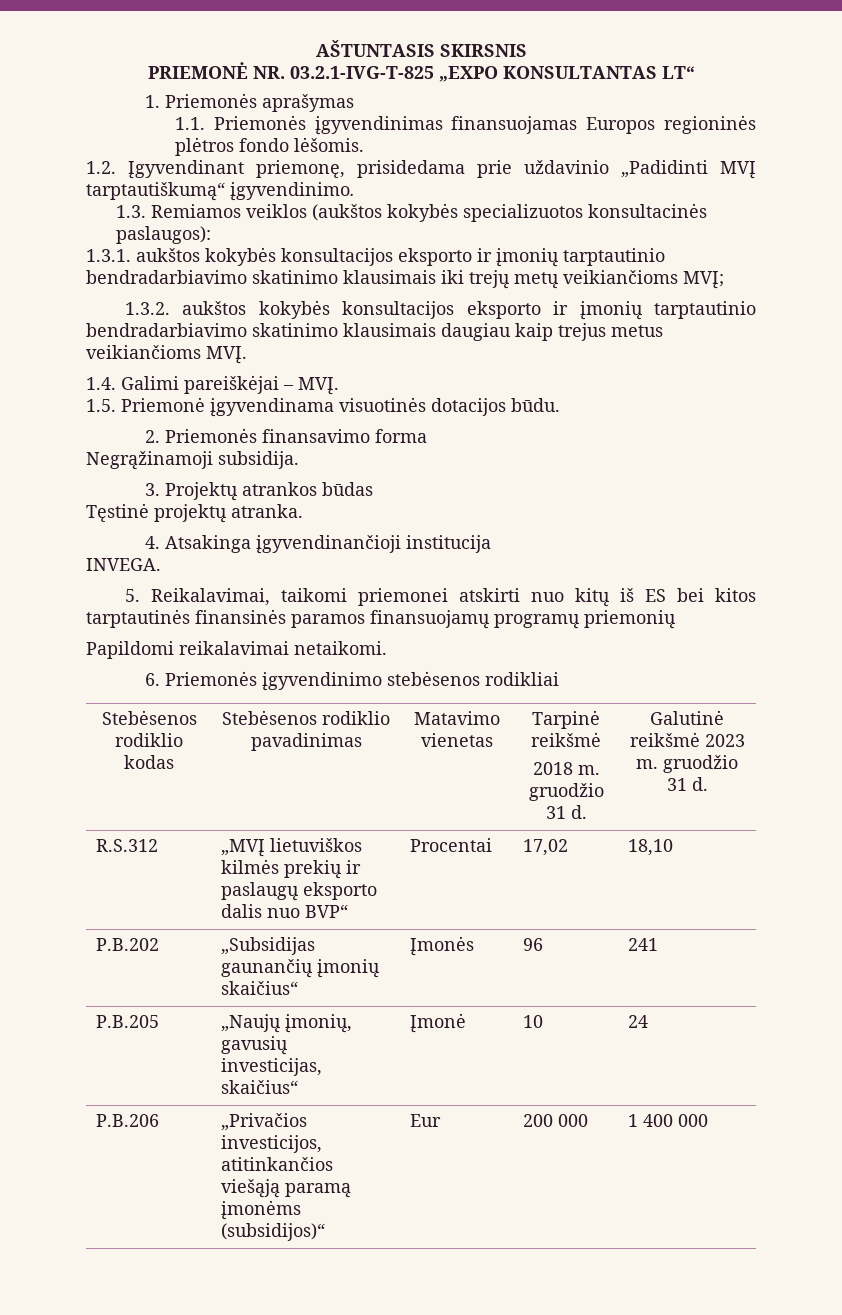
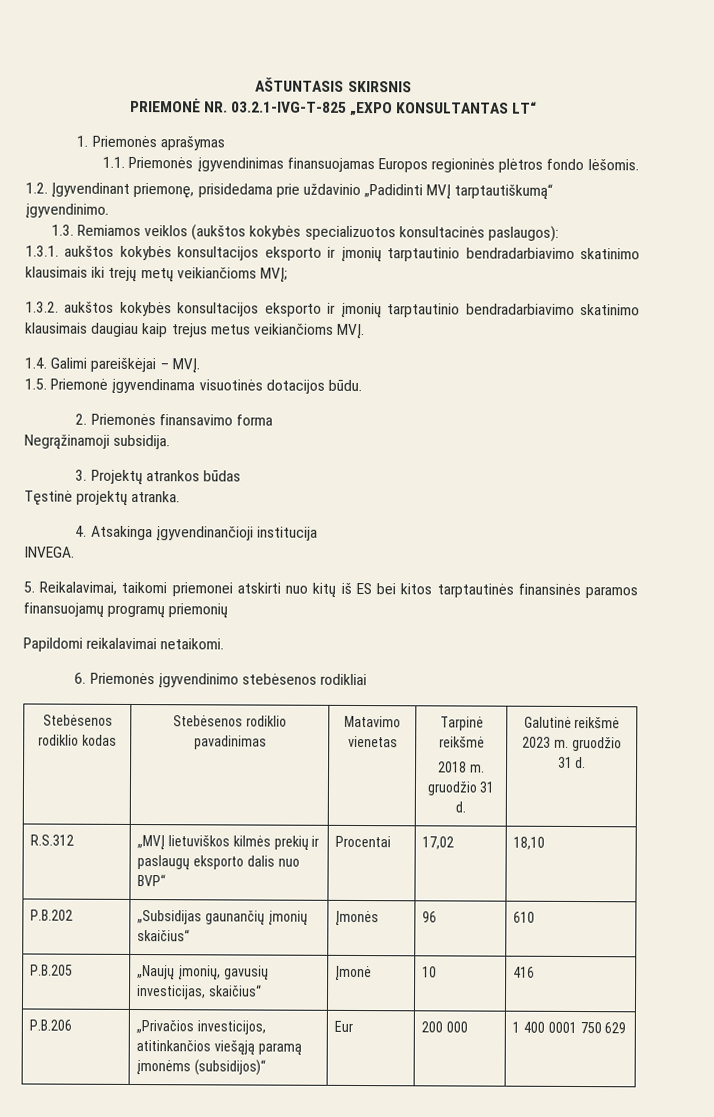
[628,938,659,951] 241 -> [513,911,536,923] 610
[628,1015,649,1028] 24 -> [513,966,536,978] 416
[678,1114,709,1127] 000 -> [547,1021,627,1034] 0001 750 629

